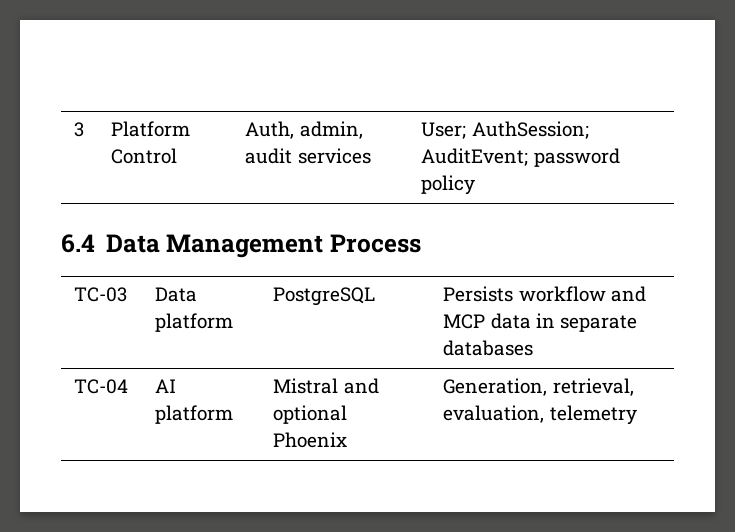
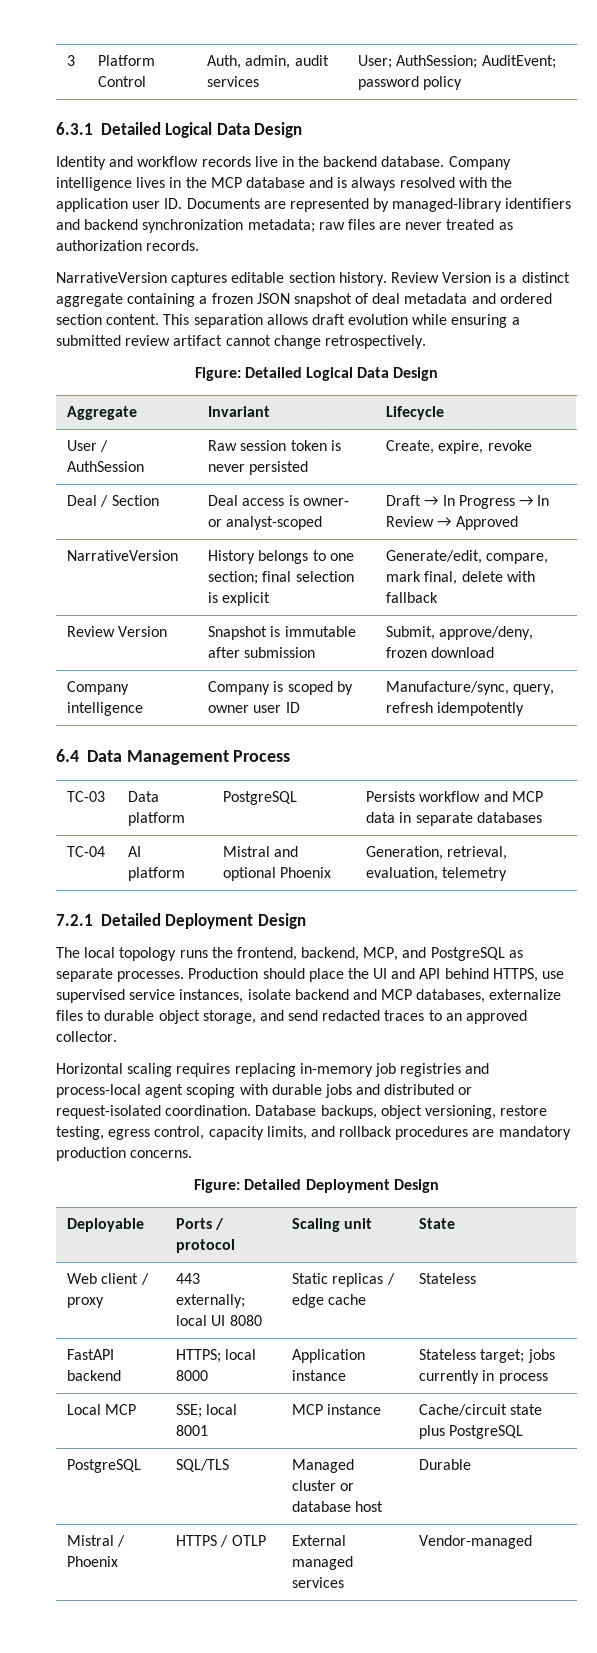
(476, 185) none -> [56,122,303,138] [56,156,511,170] [56,177,513,191] [56,198,572,212] [56,219,513,233] [56,240,200,251] [56,272,570,286] [56,293,552,307] [56,314,520,328] [56,335,426,349] [194,367,439,381] [67,406,138,420] [208,406,271,417] [386,406,445,420] [67,440,109,452] [67,461,145,472] [208,440,341,451] [208,461,309,475] [386,440,532,454] [67,495,159,507] [208,495,349,506] [208,516,323,530] [386,495,550,509] [386,516,518,530] [67,550,179,561] [208,550,354,564] [208,571,354,585] [208,592,271,606] [386,550,549,564] [386,571,535,585] [386,592,439,603] [67,626,168,637] [208,626,356,640] [208,647,316,658] [386,626,534,640] [386,647,495,658] [67,681,130,695] [67,702,144,716] [208,681,353,695] [208,702,300,713] [386,681,555,695] [386,702,525,716] // 6.3.1 Detailed Logical Data Design // Identity and workflow records live in the backend database. Company intelligence lives in the MCP database and is always resolved with the application user ID. Documents are represented by managed-library identifiers and backend synchronization metadata; raw files are never treated as authorization records. // NarrativeVersion captures editable section history. Review Version is a distinct aggregate containing a frozen JSON snapshot of deal metadata and ordered section content. This separation allows draft evolution while ensuring a submitted review artifact cannot change retrospectively. // Figure: Detailed Logical Data Design // Aggregate | Invariant | Lifecycle // User / AuthSession | Raw session token is never persisted | Create, expire, revoke // Deal / Section | Deal access is owner- or analyst-scoped | Draft → In Progress → In Review → Approved // NarrativeVersion | History belongs to one section; final selection is explicit | Generate/edit, compare, mark final, delete with fallback // Review Version | Snapshot is immutable after submission | Submit, approve/deny, frozen download // Company intelligence | Company is scoped by owner user ID | Manufacture/sync, query, refresh idempotently
(637, 415) none -> [56,913,306,929] [56,947,523,961] [56,968,565,982] [56,989,562,1003] [56,1010,528,1024] [56,1031,117,1042] [56,1063,490,1077] [56,1084,473,1098] [56,1105,548,1119] [56,1126,571,1140] [56,1147,193,1161] [194,1179,439,1193] [67,1218,145,1232] [176,1218,225,1230] [176,1239,236,1253] [292,1218,373,1232] [419,1218,456,1229] [67,1273,149,1285] [67,1297,105,1308] [176,1273,201,1284] [176,1294,246,1308] [176,1315,262,1326] [292,1273,395,1287] [292,1294,367,1308] [419,1273,477,1284] [67,1349,115,1360] [67,1370,122,1381] [176,1349,257,1363] [176,1370,209,1381] [292,1349,366,1363] [292,1370,347,1381] [419,1349,555,1363] [419,1370,548,1384] [67,1404,137,1415] [176,1404,238,1418] [176,1425,209,1436] [292,1404,382,1415] [419,1404,543,1416] [419,1425,524,1439] [67,1459,142,1473] [176,1459,230,1472] [292,1459,355,1473] [292,1480,355,1491] [292,1501,384,1512] [419,1459,472,1470] [67,1535,126,1547] [67,1556,119,1567] [176,1535,266,1547] [292,1535,347,1546] [292,1556,354,1570] [292,1577,345,1588] [419,1535,533,1549] // 7.2.1 Detailed Deployment Design // The local topology runs the frontend, backend, MCP, and PostgreSQL as separate processes. Production should place the UI and API behind HTTPS, use supervised service instances, isolate backend and MCP databases, externalize files to durable object storage, and send redacted traces to an approved collector. // Horizontal scaling requires replacing in-memory job registries and process-local agent scoping with durable jobs and distributed or request-isolated coordination. Database backups, object versioning, restore testing, egress control, capacity limits, and rollback procedures are mandatory production concerns. // Figure: Detailed Deployment Design // Deployable | Ports / protocol | Scaling unit | State // Web client / proxy | 443 externally; local UI 8080 | Static replicas / edge cache | Stateless // FastAPI backend | HTTPS; local 8000 | Application instance | Stateless target; jobs currently in process // Local MCP | SSE; local 8001 | MCP instance | Cache/circuit state plus PostgreSQL // PostgreSQL | SQL/TLS | Managed cluster or database host | Durable // Mistral / Phoenix | HTTPS / OTLP | External managed services | Vendor-managed

